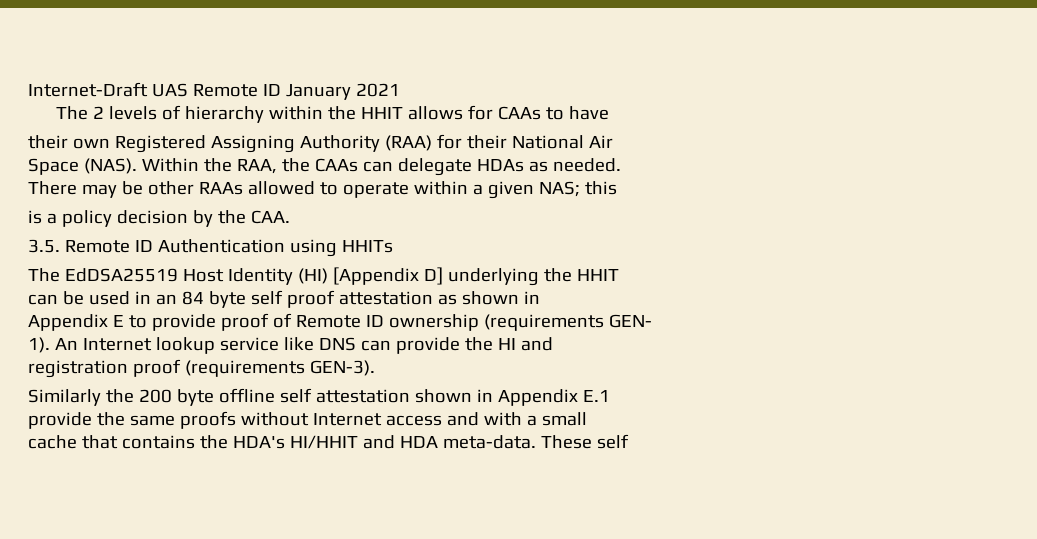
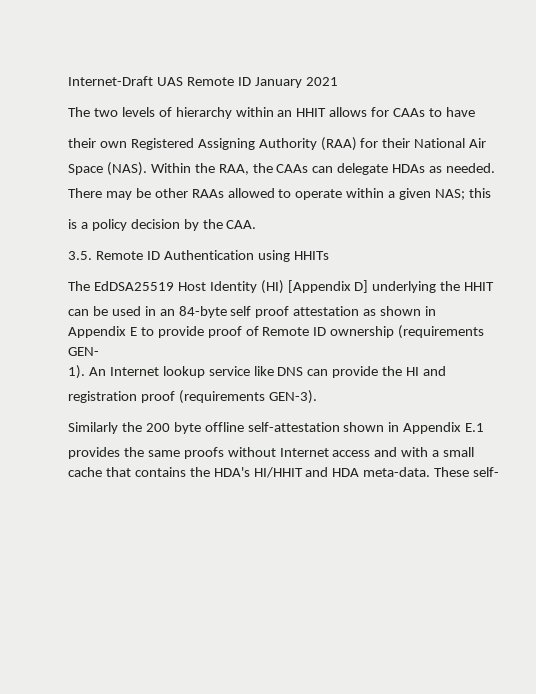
[92,106,104,119] 2 -> [93,108,118,117] two
[327,106,356,120] the -> [277,110,293,117] an
[181,291,246,308] 84 byte -> [178,306,227,318] 84-byte
[279,388,410,403] self attestation -> [247,422,340,432] self-attestation
[28,412,92,429] provide -> [68,447,120,459] provides
[596,434,629,449] self -> [473,467,500,477] self-

